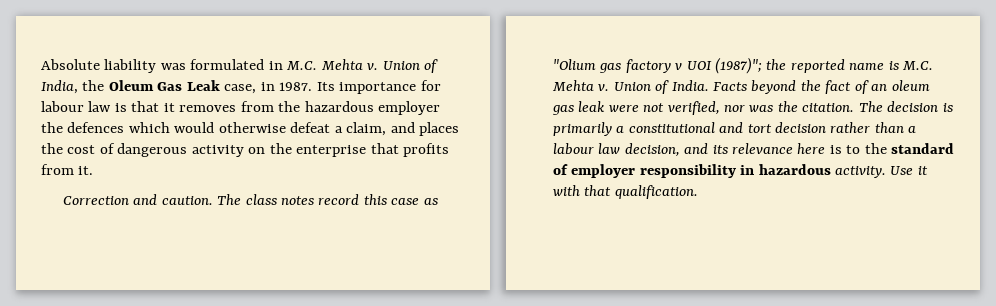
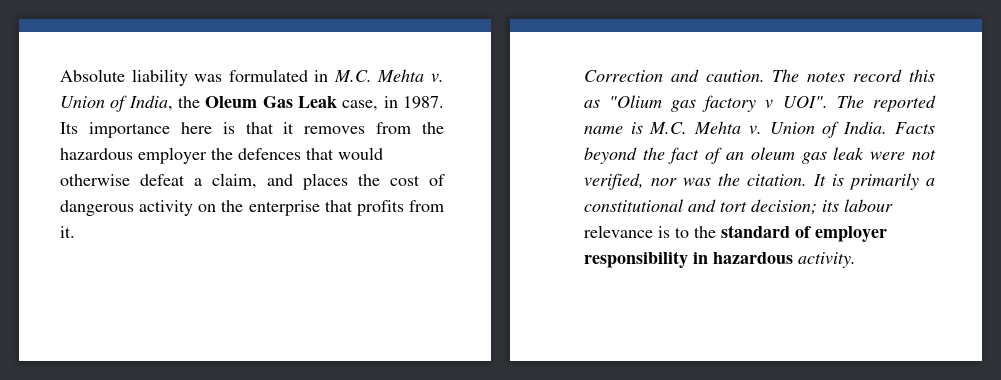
[420,80,441,91] [41,101,112,112] for labour law -> [180,122,212,134] here
[128,122,170,133] which -> [306,148,334,160] that
[245,194,277,205] class -> (800, 75) none
[391,197,420,205] case -> (935, 75) none
[686,57,787,74] UOI (1987)"; the -> [782,95,864,108] UOI". The
[858,101,939,112] The decision -> [812,174,826,186] It
[775,122,917,133] [552,143,826,157] decision rather than a labour law decision, and its relevance here -> [750,199,893,215] [583,225,653,238] decision; its labour relevance
[890,166,928,175] [552,185,698,199] Use it with that qualification. -> (856, 260) none

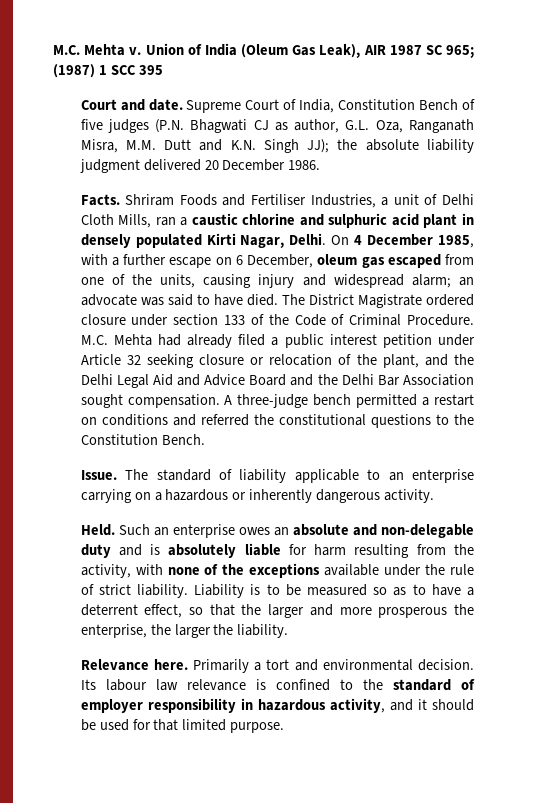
[60,69,444,86] [60,95,444,112] [60,122,444,138] [60,147,383,164] [60,173,445,190] [60,200,445,216] [60,226,75,238] [583,69,935,82] [583,95,936,112] [583,121,935,138] [583,147,936,164] [583,173,935,190] [583,199,893,215] Absolute liability was formulated in M.C. Mehta v. Union of India, the Oleum Gas Leak case, in 1987. Its importance here is that it removes from the hazardous employer the defences that would otherwise defeat a claim, and places the cost of dangerous activity on the enterprise that profits from it. // Correction and caution. The notes record this as "Olium gas factory v UOI". The reported name is M.C. Mehta v. Union of India. Facts beyond the fact of an oleum gas leak were not verified, nor was the citation. It is primarily a constitutional and tort decision; its labour -> [53,43,475,58] [53,64,163,78] [80,99,475,113] [80,119,474,133] [80,139,474,153] [79,159,321,173] [80,194,475,208] [80,213,474,228] [80,233,474,248] [80,254,474,268] [80,274,475,288] [80,294,474,308] [80,314,474,326] [80,334,476,348] [80,354,475,368] [80,374,474,388] [80,394,474,408] [80,414,474,428] [80,434,205,445] [80,469,474,483] [80,489,435,503] [80,524,474,538] [80,543,474,558] [80,563,474,578] [80,584,474,598] [80,604,474,618] [80,624,289,638] [80,659,474,673] [80,679,178,691] M.C. Mehta v. Union of India (Oleum Gas Leak), AIR 1987 SC 965; (1987) 1 SCC 395 // Court and date. Supreme Court of India, Constitution Bench of five judges (P.N. Bhagwati CJ as author, G.L. Oza, Ranganath Misra, M.M. Dutt and K.N. Singh JJ); the absolute liability judgment delivered 20 December 1986. // Facts. Shriram Foods and Fertiliser Industries, a unit of Delhi Cloth Mills, ran a caustic chlorine and sulphuric acid plant in densely populated Kirti Nagar, Delhi. On 4 December 1985, with a further escape on 6 December, oleum gas escaped from one of the units, causing injury and widespread alarm; an advocate was said to have died. The District Magistrate ordered closure under section 133 of the Code of Criminal Procedure. M.C. Mehta had already filed a public interest petition under Article 32 seeking closure or relocation of the plant, and the Delhi Legal Aid and Advice Board and the Delhi Bar Association sought compensation. A three-judge bench permitted a restart on conditions and referred the constitutional questions to the Constitution Bench. // Issue. The standard of liability applicable to an enterprise carrying on a hazardous or inherently dangerous activity. // Held. Such an enterprise owes an absolute and non-delegable duty and is absolutely liable for harm resulting from the activity, with none of the exceptions available under the rule of strict liability. Liability is to be measured so as to have a deterrent effect, so that the larger and more prosperous the enterprise, the larger the liability. // Relevance here. Primarily a tort and environmental decision. Its labour law
(670, 232) none -> [275,679,330,691] confined
[797,252,856,268] activity. -> [329,698,475,713] [80,719,285,733] activity, and it should be used for that limited purpose.

